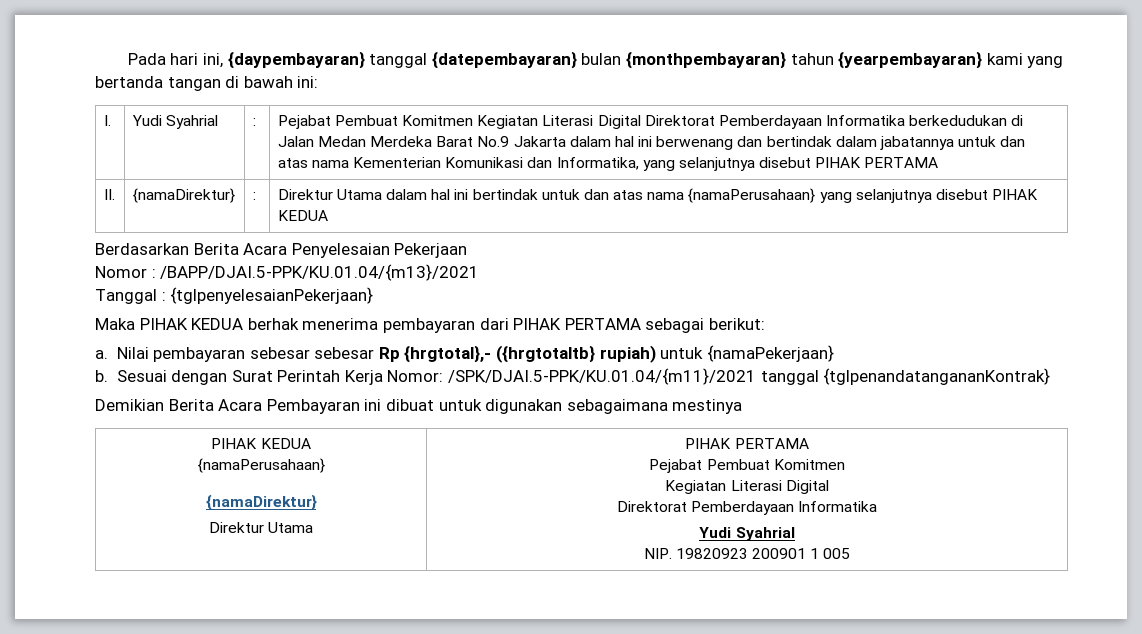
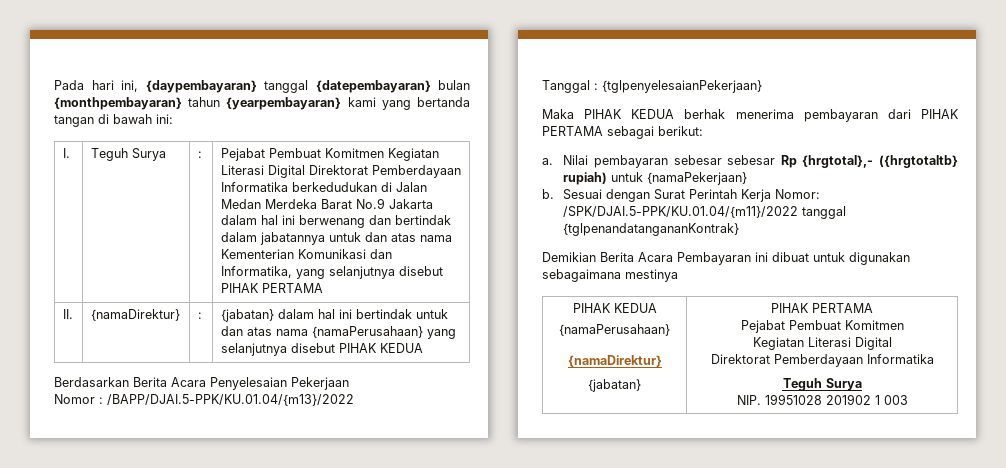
[131,115,218,129] Yudi Syahrial -> [90,148,166,161] Teguh Surya
[277,189,382,200] Direktur Utama -> [220,309,274,322] {jabatan}
[160,264,480,281] /BAPP/DJAI.5-PPK/KU.01.04/{m13}/2021 -> [107,394,354,406] /BAPP/DJAI.5-PPK/KU.01.04/{m13}/2022
[448,368,757,385] /SPK/DJAI.5-PPK/KU.01.04/{m11}/2021 -> [563,206,799,218] /SPK/DJAI.5-PPK/KU.01.04/{m11}/2022
[208,522,314,533] Direktur Utama -> [588,379,641,392] {jabatan}
[699,527,795,541] Yudi Syahrial -> [782,378,862,391] Teguh Surya
[675,548,851,559] 19820923 200901 1 005 -> [764,394,908,405] 19951028 201902 1 003

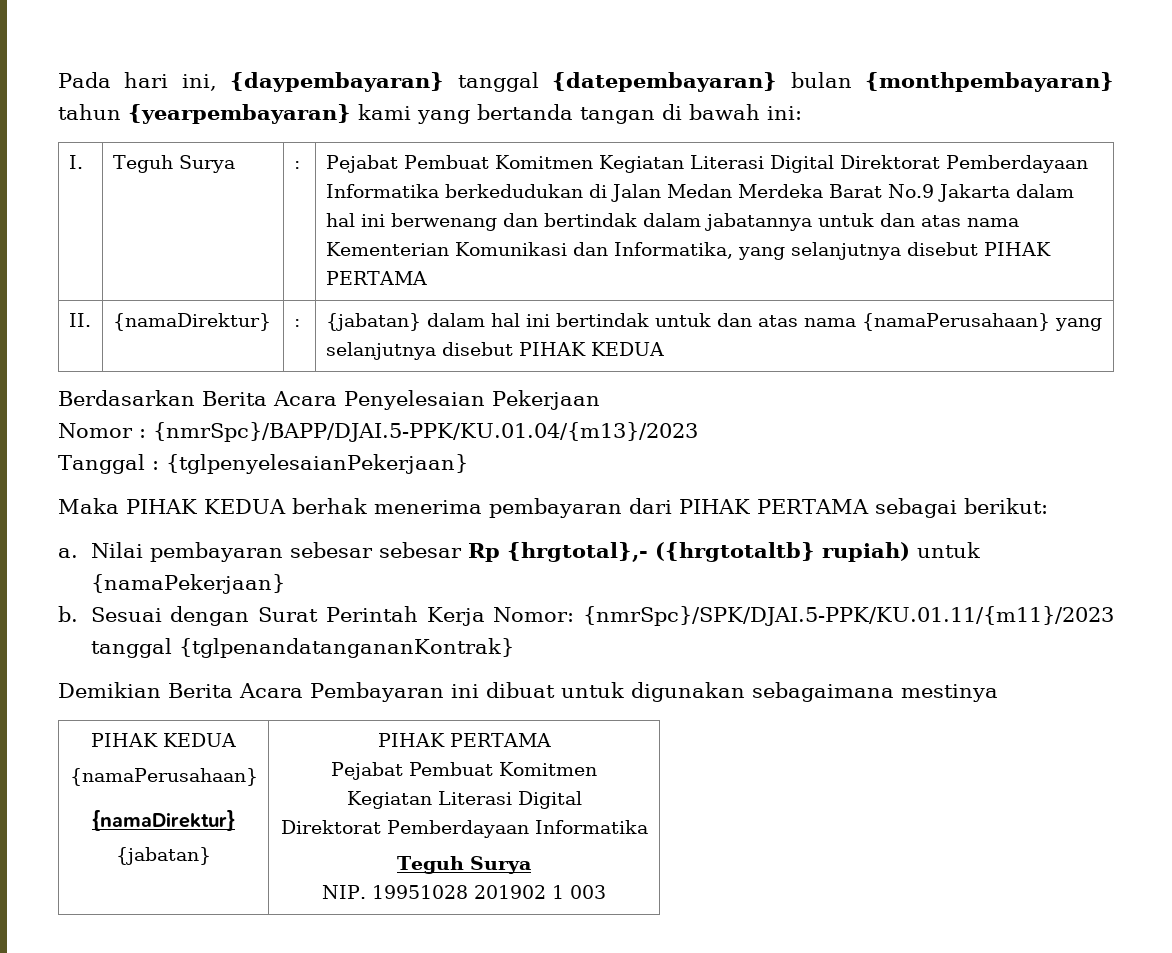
[107,394,354,406] /BAPP/DJAI.5-PPK/KU.01.04/{m13}/2022 -> [153,422,698,442] {nmrSpc}/BAPP/DJAI.5-PPK/KU.01.04/{m13}/2023
[563,206,799,218] /SPK/DJAI.5-PPK/KU.01.04/{m11}/2022 -> [583,606,1115,626] {nmrSpc}/SPK/DJAI.5-PPK/KU.01.11/{m11}/2023

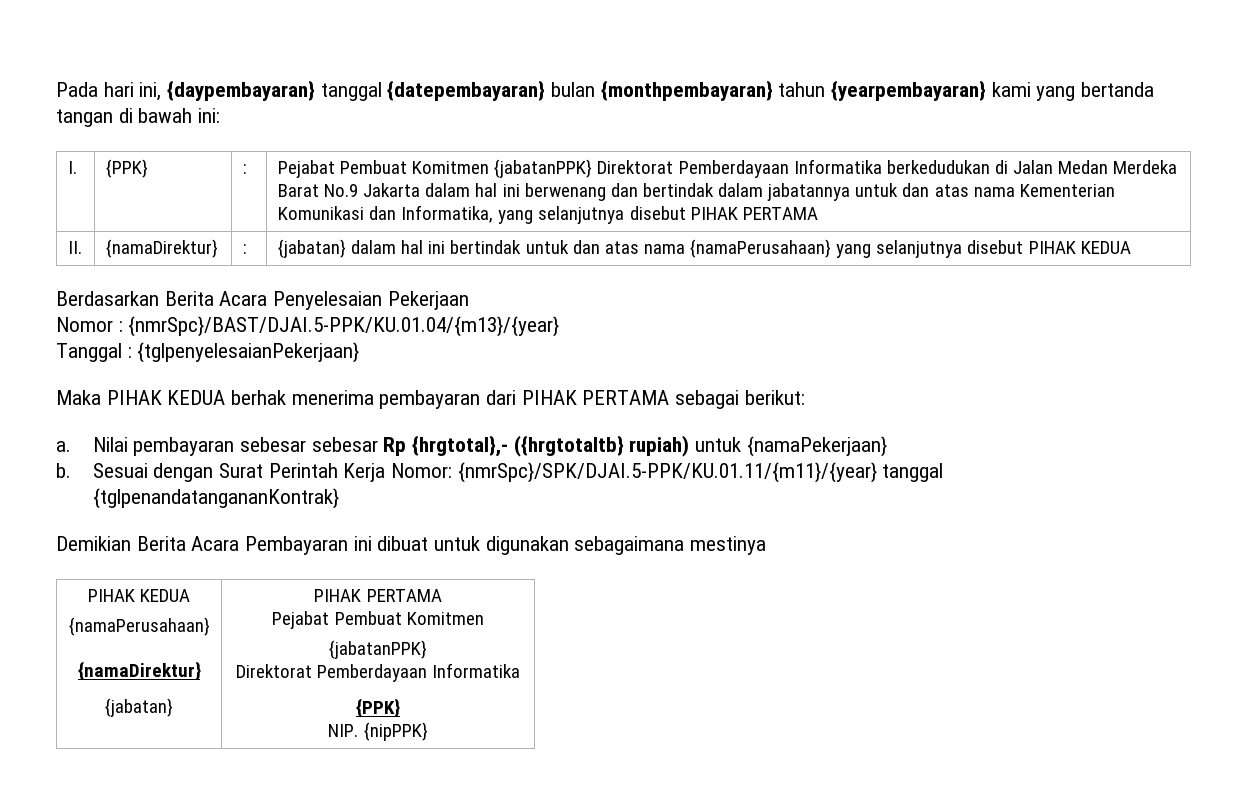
[112,155,235,173] Teguh Surya -> [105,159,148,178] {PPK}
[598,155,834,173] Kegiatan Literasi Digital -> [494,159,593,178] {jabatanPPK}
[153,422,698,442] {nmrSpc}/BAPP/DJAI.5-PPK/KU.01.04/{m13}/2023 -> [128,316,560,337] {nmrSpc}/BAST/DJAI.5-PPK/KU.01.04/{m13}/{year}
[583,606,1115,626] {nmrSpc}/SPK/DJAI.5-PPK/KU.01.11/{m11}/2023 -> [457,462,877,483] {nmrSpc}/SPK/DJAI.5-PPK/KU.01.11/{m11}/{year}
[346,791,582,809] Kegiatan Literasi Digital -> [329,640,427,659] {jabatanPPK}
[397,856,531,874] Teguh Surya -> [356,698,400,717] {PPK}
[371,885,606,899] 19951028 201902 1 003 -> [363,722,428,741] {nipPPK}

